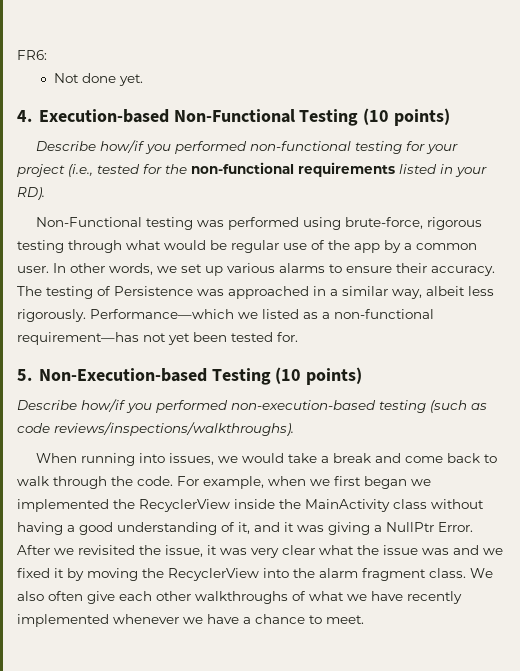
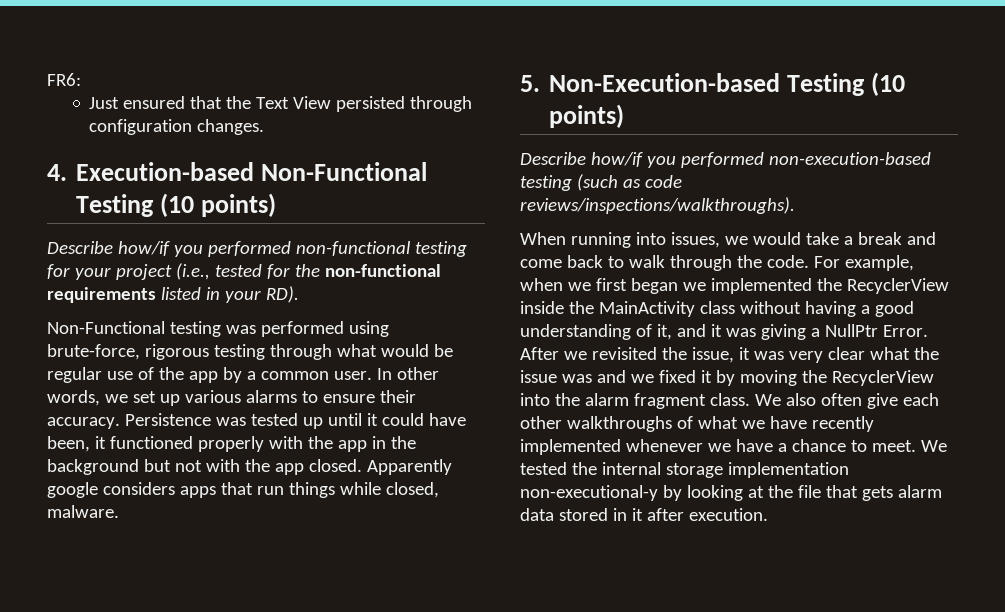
[53,73,143,86] Not done yet. -> [89,96,473,112] [89,119,265,135] Just ensured that the Text View persisted through configuration changes.
[17,286,494,299] [17,309,434,322] [17,332,298,345] The testing of Persistence was approached in a similar way, albeit less rigorously. Performance—which we listed as a non-functional requirement—has not yet been tested for. -> [124,413,466,429] [47,436,416,452] [47,459,452,475] [47,482,439,498] [47,505,119,518] Persistence was tested up until it could have been, it functioned properly with the app in the background but not with the app closed. Apparently google considers apps that run things while closed, malware.
(364, 619) none -> [920,440,947,452] [520,462,849,478] [520,485,942,501] [520,508,768,521] We tested the internal storage implementation non-executional-y by looking at the file that gets alarm data stored in it after execution.

